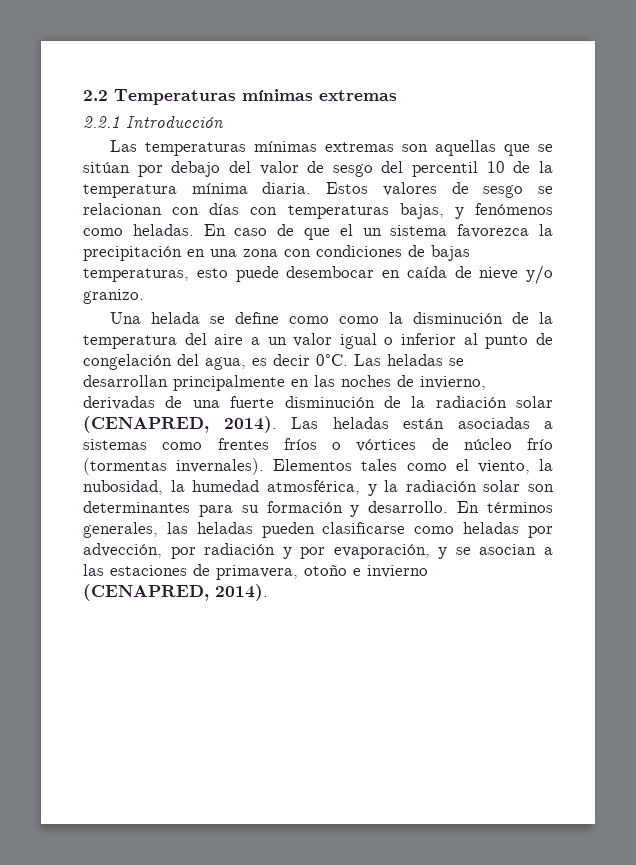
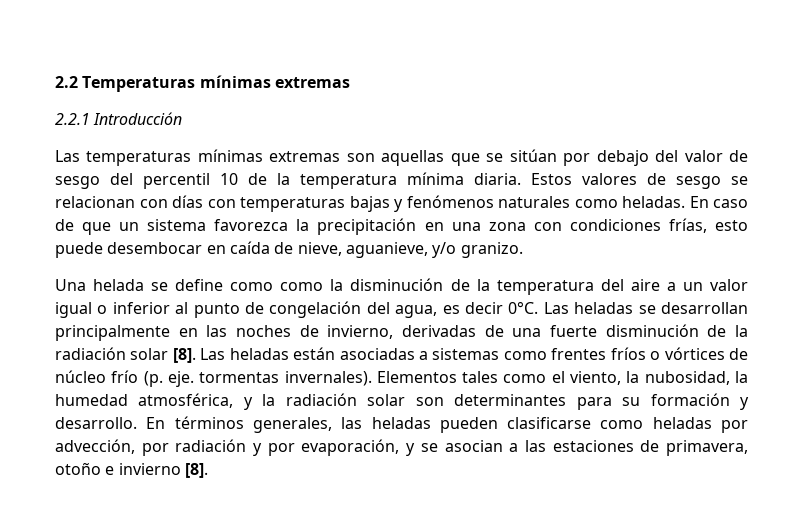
[399,203,444,219] bajas, -> [349,196,390,212] bajas
(553, 209) none -> [498,196,570,208] naturales
[339,224,353,236] el -> (112, 228) none
[408,245,470,261] [83,268,189,282] de bajas temperaturas, -> [668,218,707,233] frías,
[479,267,519,280] nieve -> [297,242,428,258] nieve, aguanieve,
[83,416,277,433] (CENAPRED, 2014). -> [172,348,196,363] [8].
[83,458,167,475] (tormentas -> [143,371,280,387] (p. eje. tormentas
[83,584,268,601] (CENAPRED, 2014). -> [184,463,208,478] [8].

